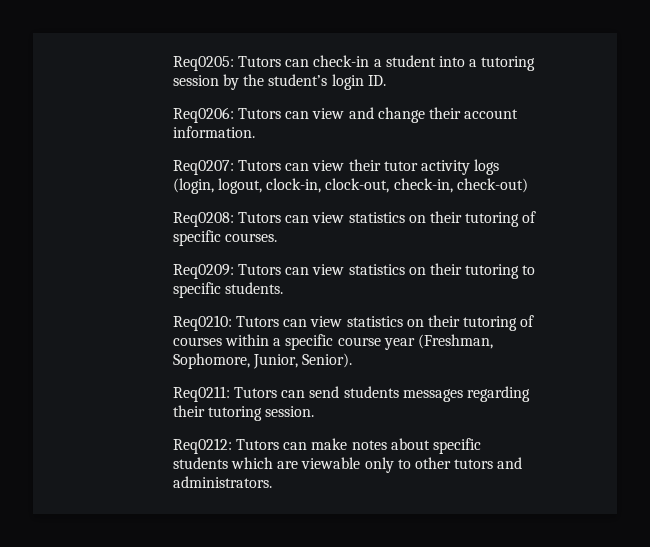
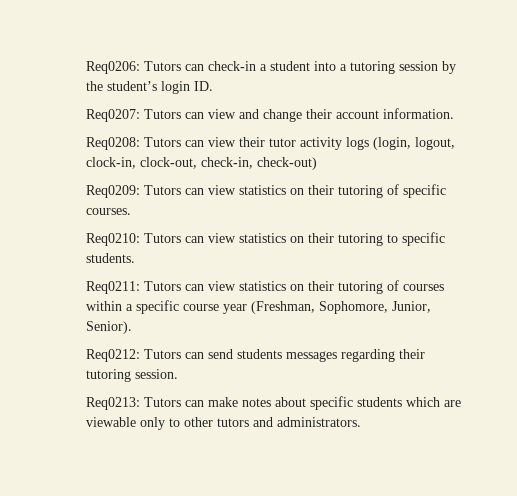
[172,56,234,71] Req0205: -> [85,61,140,74] Req0206:
[172,107,234,123] Req0206: -> [85,109,140,122] Req0207:
[172,160,234,175] Req0207: -> [85,137,140,150] Req0208:
[172,212,234,227] Req0208: -> [85,185,140,198] Req0209:
[172,264,234,279] Req0209: -> [85,233,140,246] Req0210:
[172,315,232,331] Req0210: -> [85,281,140,294] Req0211:
[172,386,230,402] Req0211: -> [85,349,140,362] Req0212:
[172,438,232,454] Req0212: -> [85,397,140,410] Req0213:

